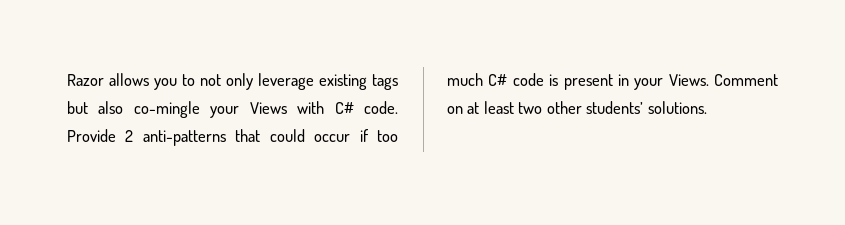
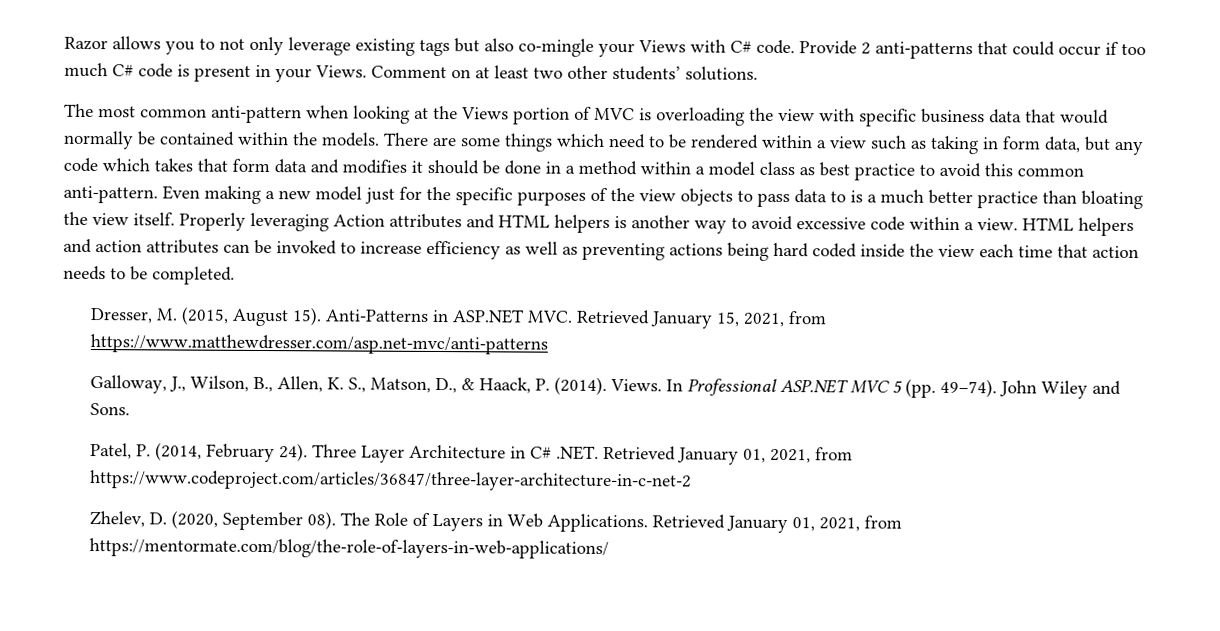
(707, 107) none -> [64,103,1109,127] [63,130,1144,156] [63,157,1084,181] [63,185,1143,210] [63,211,1134,237] [63,238,1139,261] [63,265,235,285] [90,306,828,329] [90,334,549,355] [90,375,1122,399] [90,403,131,416] [90,442,854,465] [89,470,693,492] [89,510,903,534] [89,538,610,560] // The most common anti-pattern when looking at the Views portion of MVC is overloading the view with specific business data that would normally be contained within the models. There are some things which need to be rendered within a view such as taking in form data, but any code which takes that form data and modifies it should be done in a method within a model class as best practice to avoid this common anti-pattern. Even making a new model just for the specific purposes of the view objects to pass data to is a much better practice than bloating the view itself. Properly leveraging Action attributes and HTML helpers is another way to avoid excessive code within a view. HTML helpers and action attributes can be invoked to increase efficiency as well as preventing actions being hard coded inside the view each time that action needs to be completed. // Dresser, M. (2015, August 15). Anti-Patterns in ASP.NET MVC. Retrieved January 15, 2021, from https://www.matthewdresser.com/asp.net-mvc/anti-patterns // Galloway, J., Wilson, B., Allen, K. S., Matson, D., & Haack, P. (2014). Views. In Professional ASP.NET MVC 5 (pp. 49–74). John Wiley and Sons. // Patel, P. (2014, February 24). Three Layer Architecture in C# .NET. Retrieved January 01, 2021, from https://www.codeproject.com/articles/36847/three-layer-architecture-in-c-net-2 // Zhelev, D. (2020, September 08). The Role of Layers in Web Applications. Retrieved January 01, 2021, from https://mentormate.com/blog/the-role-of-layers-in-web-applications/

